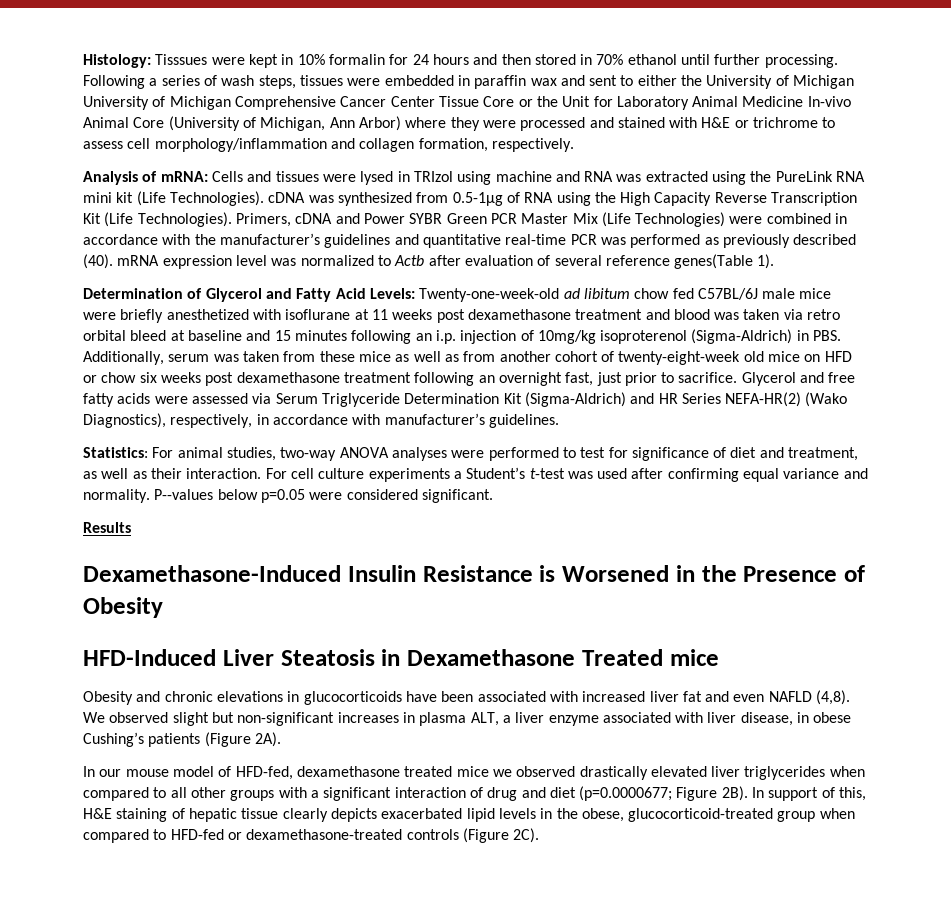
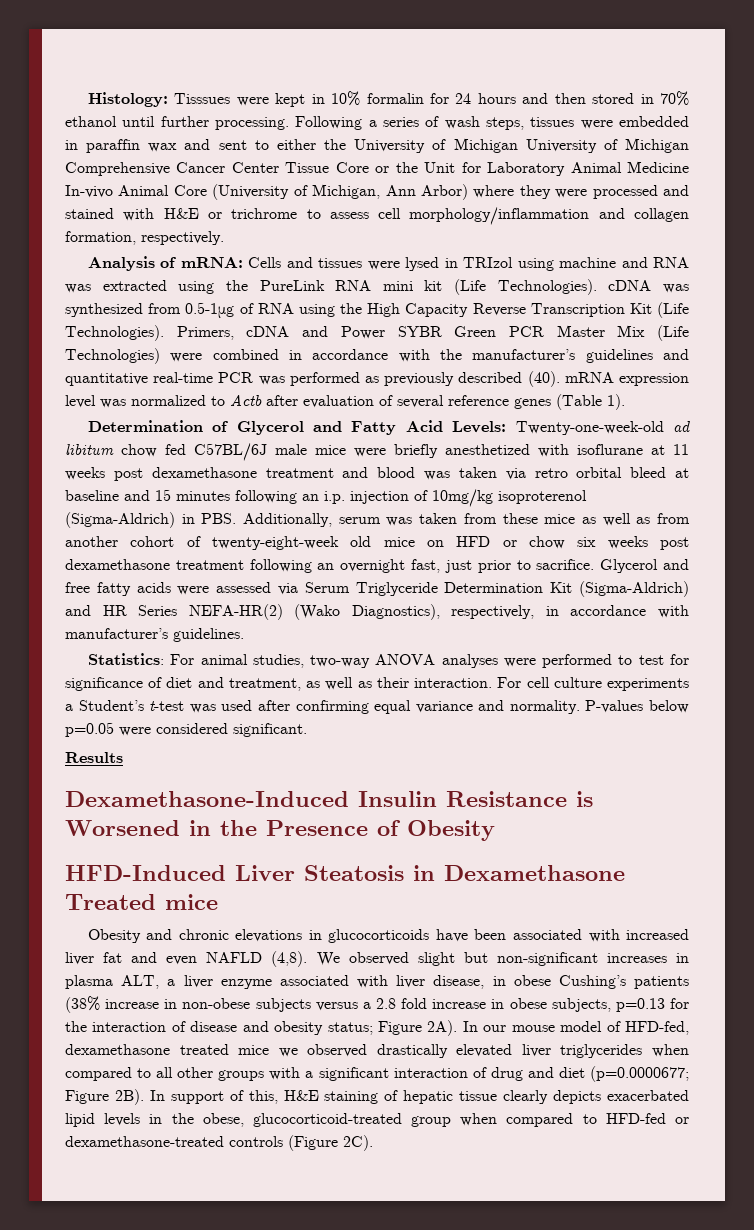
[674,254,754,269] genes(Table -> [514,394,602,410] genes (Table
[154,489,214,500] P--values -> [585,700,644,713] P-values
[204,732,251,747] (Figure -> [65,996,689,1013] [65,1021,422,1035] (38% increase in non-obese subjects versus a 2.8 fold increase in obese subjects, p=0.13 for the interaction of disease and obesity status; Figure
(281, 739) // -> (458, 1028) none

